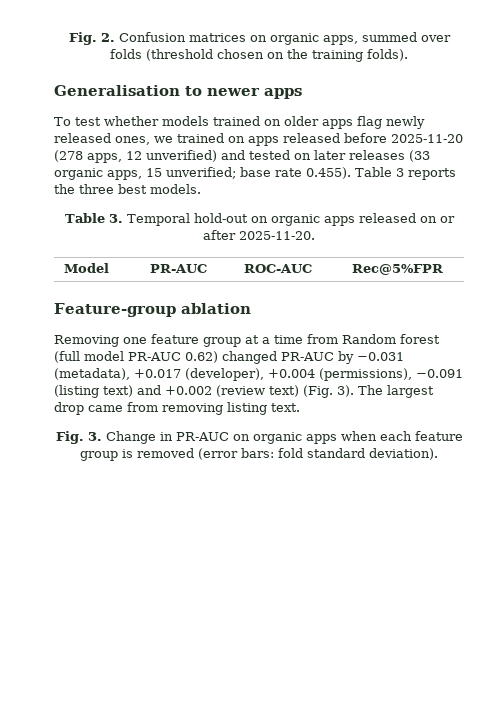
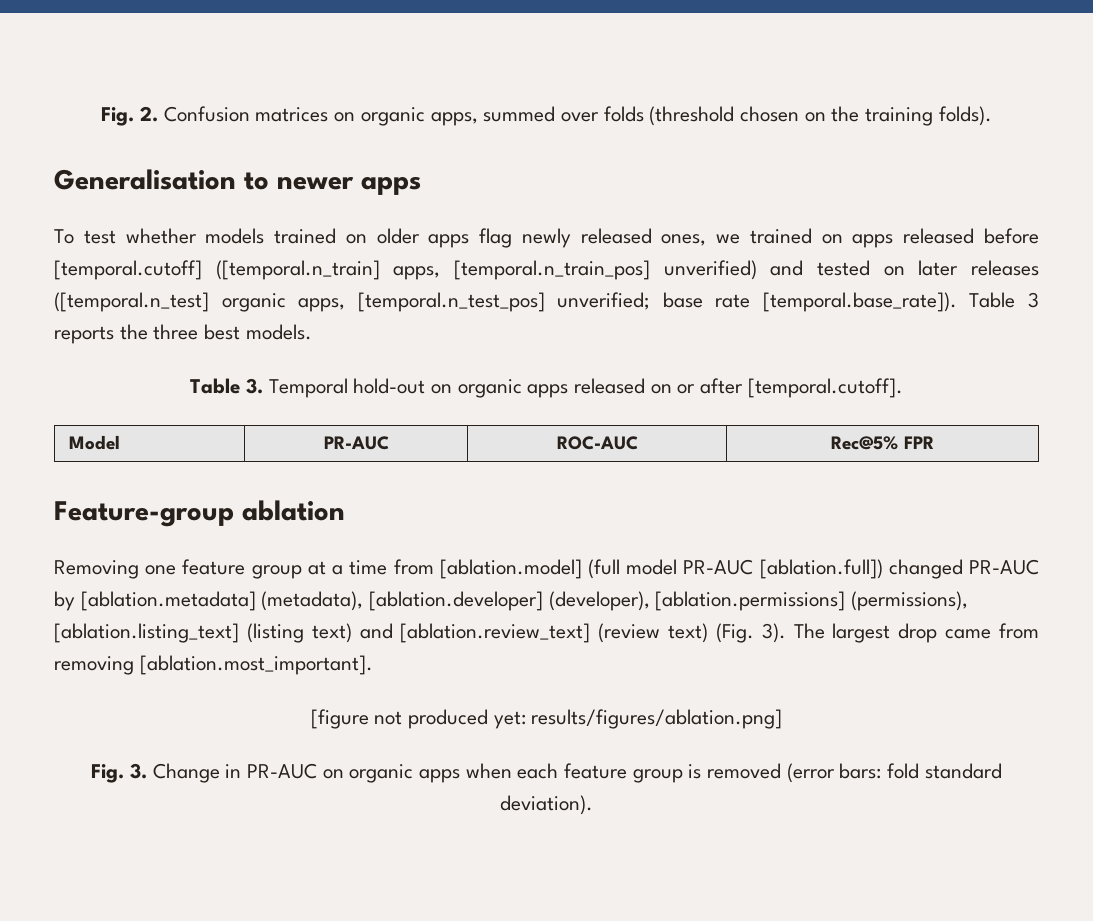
[391,134,463,143] [54,150,142,163] 2025-11-20 (278 apps, 12 -> [54,260,650,280] [temporal.cutoff] ([temporal.n_train] apps, [temporal.n_train_pos]
[409,150,430,162] [54,168,162,180] (33 organic apps, 15 -> [54,292,545,312] ([temporal.n_test] organic apps, [temporal.n_test_pos]
[306,167,351,179] 0.455). -> [762,292,957,312] [temporal.base_rate]).
[239,231,315,240] 2025-11-20. -> [747,378,903,398] [temporal.cutoff].
[351,264,443,275] Rec@5%FPR -> [831,436,934,450] Rec@5% FPR
[342,334,440,344] Random forest -> [439,559,582,579] [ablation.model]
[185,351,218,363] 0.62) -> [759,559,883,579] [ablation.full])
[357,352,404,361] [54,368,463,381] −0.031 (metadata), +0.017 (developer), +0.004 (permissions), −0.091 -> [80,591,969,611] [54,623,239,643] [ablation.metadata] (metadata), [ablation.developer] (developer), [ablation.permissions] (permissions), [ablation.listing_text]
[165,386,212,395] +0.002 -> [400,623,591,643] [ablation.review_text]
[227,402,300,415] listing text. -> [139,655,373,675] [310,709,783,729] [ablation.most_important]. // [figure not produced yet: results/figures/ablation.png]

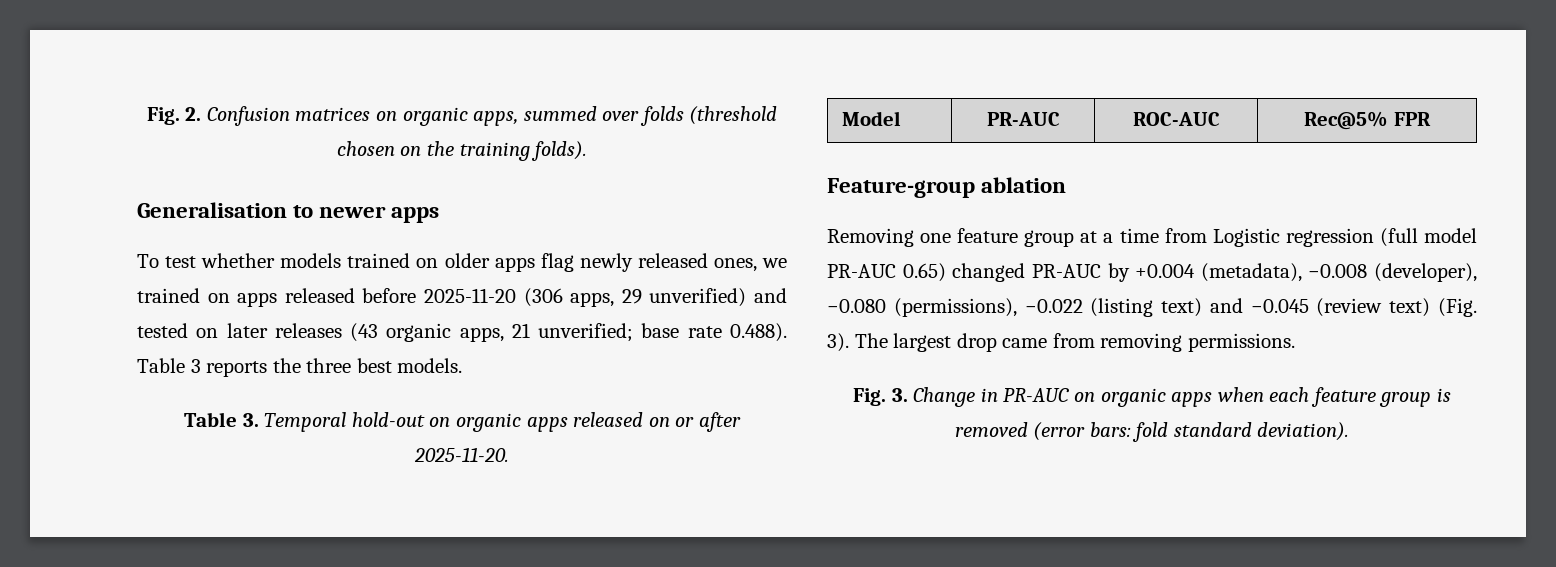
[54,260,650,280] [temporal.cutoff] ([temporal.n_train] apps, [temporal.n_train_pos] -> [424,288,642,307] 2025-11-20 (306 apps, 29
[54,292,545,312] ([temporal.n_test] organic apps, [temporal.n_test_pos] -> [350,323,530,342] (43 organic apps, 21
[762,292,957,312] [temporal.base_rate]). -> [729,323,787,342] 0.488).
[747,378,903,398] [temporal.cutoff]. -> [414,447,509,462] 2025-11-20.
[439,559,582,579] [ablation.model] -> [1212,228,1374,247] Logistic regression
[759,559,883,579] [ablation.full]) -> [902,263,946,282] 0.65)
[80,591,969,611] [54,623,239,643] [ablation.metadata] (metadata), [ablation.developer] (developer), [ablation.permissions] (permissions), [ablation.listing_text] -> [1135,263,1477,282] [827,298,1083,317] +0.004 (metadata), −0.008 (developer), −0.080 (permissions), −0.022
[400,623,591,643] [ablation.review_text] -> [1250,299,1309,313] −0.045
[139,655,373,675] [310,709,783,729] [ablation.most_important]. // [figure not produced yet: results/figures/ablation.png] -> [1187,333,1295,352] permissions.

